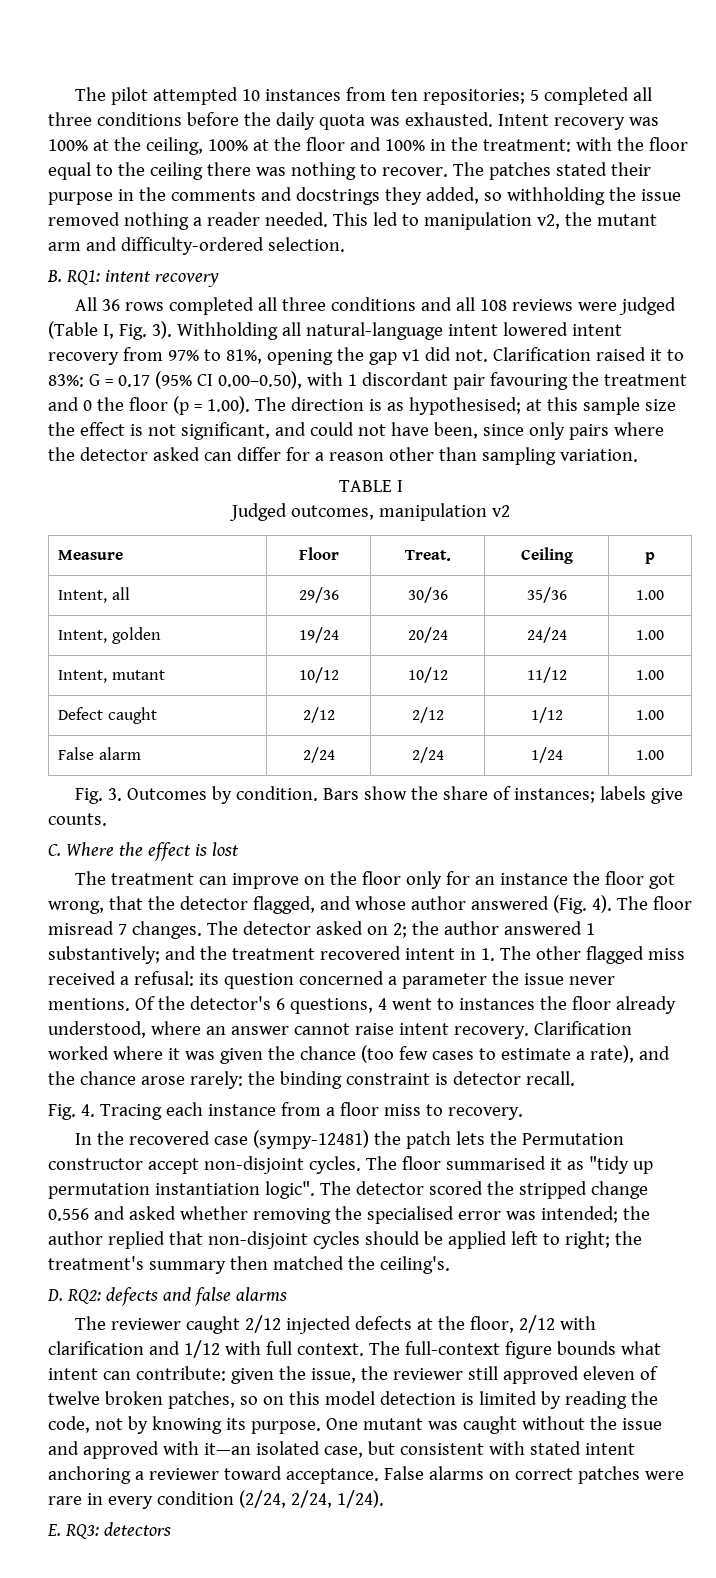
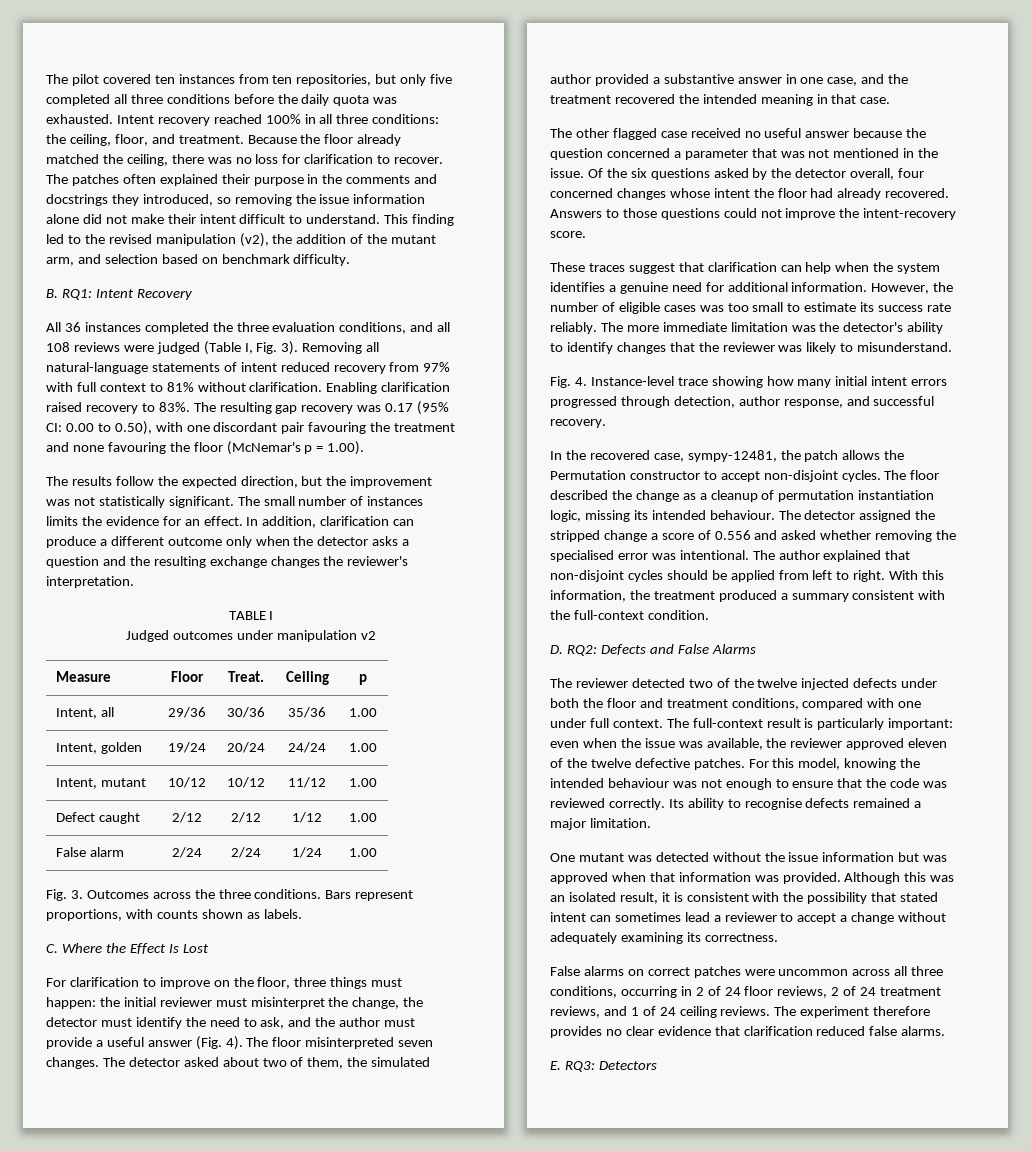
[152,87,260,105] attempted 10 -> [102,74,175,84] covered ten
[422,89,539,105] repositories; 5 -> [296,74,453,86] repositories, but only five
[628,117,659,126] [48,137,688,155] [48,162,356,180] was 100% at the ceiling, 100% at the floor and 100% in the treatment: with the floor equal to the ceiling there was nothing -> [213,114,440,124] [46,134,402,146] [46,154,374,166] reached 100% in all three conditions: the ceiling, floor, and treatment. Because the floor already matched the ceiling, there was no loss for clarification
[555,162,607,176] stated -> [122,174,218,186] often explained
[425,187,681,205] [48,212,657,230] [48,237,345,255] added, so withholding the issue removed nothing a reader needed. This led to manipulation v2, the mutant arm and difficulty-ordered selection. -> [142,194,426,206] [46,214,455,226] [46,233,437,247] [46,254,351,266] introduced, so removing the issue information alone did not make their intent difficult to understand. This finding led to the revised manipulation (v2), the addition of the mutant arm, and selection based on benchmark difficulty.
[104,270,219,287] intent recovery -> [95,289,193,300] Intent Recovery
[124,297,416,315] rows completed all three conditions -> [84,322,407,334] instances completed the three evaluation conditions,
[176,322,278,340] Withholding -> [302,342,363,354] Removing
[447,322,622,336] [48,347,684,365] [48,371,357,389] intent lowered intent recovery from 97% to 81%, opening the gap v1 did not. Clarification raised it to 83%: G = 0.17 (95% CI 0.00–0.50), with 1 -> [151,362,451,374] [46,382,451,394] [46,401,450,415] [46,421,210,435] statements of intent reduced recovery from 97% with full context to 81% without clarification. Enabling clarification raised recovery to 83%. The resulting gap recovery was 0.17 (95% CI: 0.00 to 0.50), with one
[82,396,676,415] [48,422,664,440] [48,447,638,465] 0 the floor (p = 1.00). The direction is as hypothesised; at this sample size the effect is not significant, and could not have been, since only pairs where the detector asked can differ for a reason other than sampling variation. -> [72,441,365,455] [46,476,433,488] [46,496,424,508] [46,516,415,528] [46,536,410,548] [46,556,409,568] [46,576,134,588] none favouring the floor (McNemar's p = 1.00). // The results follow the expected direction, but the improvement was not statistically significant. The small number of instances limits the evidence for an effect. In addition, clarification can produce a different outcome only when the detector asks a question and the resulting exchange changes the reviewer's interpretation.
[290,505,374,520] outcomes, -> [173,630,273,640] outcomes under
[211,786,683,804] [48,813,107,826] [48,842,239,861] [74,871,675,889] [48,896,549,914] by condition. Bars show the share of instances; labels give counts. // C. Where the effect is lost // The treatment can improve on the floor only for an instance the floor got wrong, that the detector flagged, and whose author answered -> [152,889,414,901] [46,909,302,921] [46,943,209,954] [46,977,403,989] [46,997,424,1009] [46,1017,416,1029] [46,1037,192,1049] across the three conditions. Bars represent proportions, with counts shown as labels. // C. Where the Effect Is Lost // For clarification to improve on the floor, three things must happen: the initial reviewer must misinterpret the change, the detector must identify the need to ask, and the author must provide a useful answer
[48,921,127,935] misread 7 -> [305,1037,434,1049] misinterpreted seven
[366,921,595,938] [48,946,685,964] [48,971,615,989] [48,996,676,1014] [48,1021,632,1039] [48,1045,670,1064] [48,1071,575,1089] [48,1102,443,1120] on 2; the author answered 1 substantively; and the treatment recovered intent in 1. The other flagged miss received a refusal: its question concerned a parameter the issue never mentions. Of the detector's 6 questions, 4 went to instances the floor already understood, where an answer cannot raise intent recovery. Clarification worked where it was given the chance (too few cases to estimate a rate), and the chance arose rarely: the binding constraint is detector recall. // Fig. 4. Tracing each instance from a floor miss to -> [222,1057,431,1069] [550,74,909,86] [550,94,891,106] [550,128,927,140] [550,148,939,160] [550,168,925,180] [550,188,950,200] [550,208,957,220] [550,231,586,238] [550,262,941,274] [550,282,954,294] [550,302,952,314] [550,322,944,334] [550,342,953,354] [550,376,948,388] [550,396,935,408] about two of them, the simulated author provided a substantive answer in one case, and the treatment recovered the intended meaning in that case. // The other flagged case received no useful answer because the question concerned a parameter that was not mentioned in the issue. Of the six questions asked by the detector overall, four concerned changes whose intent the floor had already recovered. Answers to those questions could not improve the intent-recovery score. // These traces suggest that clarification can help when the system identifies a genuine need for additional information. However, the number of eligible cases was too small to estimate its success rate reliably. The more immediate limitation was the detector's ability to identify changes that the reviewer was likely to misunderstand. // Fig. 4. Instance-level trace showing how many initial intent errors progressed through detection, author response, and successful
[213,1130,369,1149] case (sympy-12481) -> [653,450,777,462] case, sympy-12481,
[455,1131,485,1145] lets -> [842,450,881,460] allows
(143, 1164) none -> [703,471,717,480] to
[445,1156,653,1174] [48,1181,483,1199] summarised it as "tidy up permutation instantiation logic". The detector scored -> [550,490,935,502] [550,510,912,522] described the change as a cleanup of permutation instantiation logic, missing its intended behaviour. The detector assigned
(648, 1190) none -> [650,530,711,540] a score of
[540,1206,650,1223] [48,1231,165,1249] intended; the author replied -> [679,550,882,562] intentional. The author explained
(507, 1240) none -> [778,570,809,580] from
[564,1231,642,1249] [48,1256,450,1274] [47,1287,287,1306] [74,1315,596,1334] [48,1340,661,1359] [48,1366,498,1384] right; the treatment's summary then matched the ceiling's. // D. RQ2: defects and false alarms // The reviewer caught 2/12 injected defects at the floor, 2/12 with clarification and 1/12 with full context. The full-context figure bounds what intent can contribute: given the issue, the reviewer still -> [853,570,945,582] [550,590,946,602] [550,610,709,620] [550,644,756,656] [550,678,938,690] [550,698,922,710] [550,718,954,730] [550,738,843,750] right. With this information, the treatment produced a summary consistent with the full-context condition. // D. RQ2: Defects and False Alarms // The reviewer detected two of the twelve injected defects under both the floor and treatment conditions, compared with one under full context. The full-context result is particularly important: even when the issue was available, the reviewer
[48,1391,658,1409] [48,1416,321,1434] twelve broken patches, so on this model detection is limited by reading the code, not by knowing its purpose. -> [566,758,921,770] [550,778,948,790] [550,798,922,810] [550,818,651,830] the twelve defective patches. For this model, knowing the intended behaviour was not enough to ensure that the code was reviewed correctly. Its ability to recognise defects remained a major limitation. //
[462,1416,517,1434] caught -> [655,852,709,862] detected
[48,1441,635,1459] [48,1466,379,1484] and approved with it—an isolated case, but consistent with stated intent anchoring a reviewer toward acceptance. -> [822,852,948,862] [550,872,955,884] [550,892,939,904] [550,912,947,924] [550,932,778,944] information but was approved when that information was provided. Although this was an isolated result, it is consistent with the possibility that stated intent can sometimes lead a reviewer to accept a change without adequately examining its correctness. //
[48,1490,384,1509] rare in every condition (2/24, 2/24, 1/24). -> [778,966,944,976] [550,986,942,998] [550,1006,931,1018] [550,1026,946,1038] uncommon across all three conditions, occurring in 2 of 24 floor reviews, 2 of 24 treatment reviews, and 1 of 24 ceiling reviews. The experiment therefore provides no clear evidence that clarification reduced false alarms.
[103,1522,171,1536] detectors -> [598,1061,657,1070] Detectors

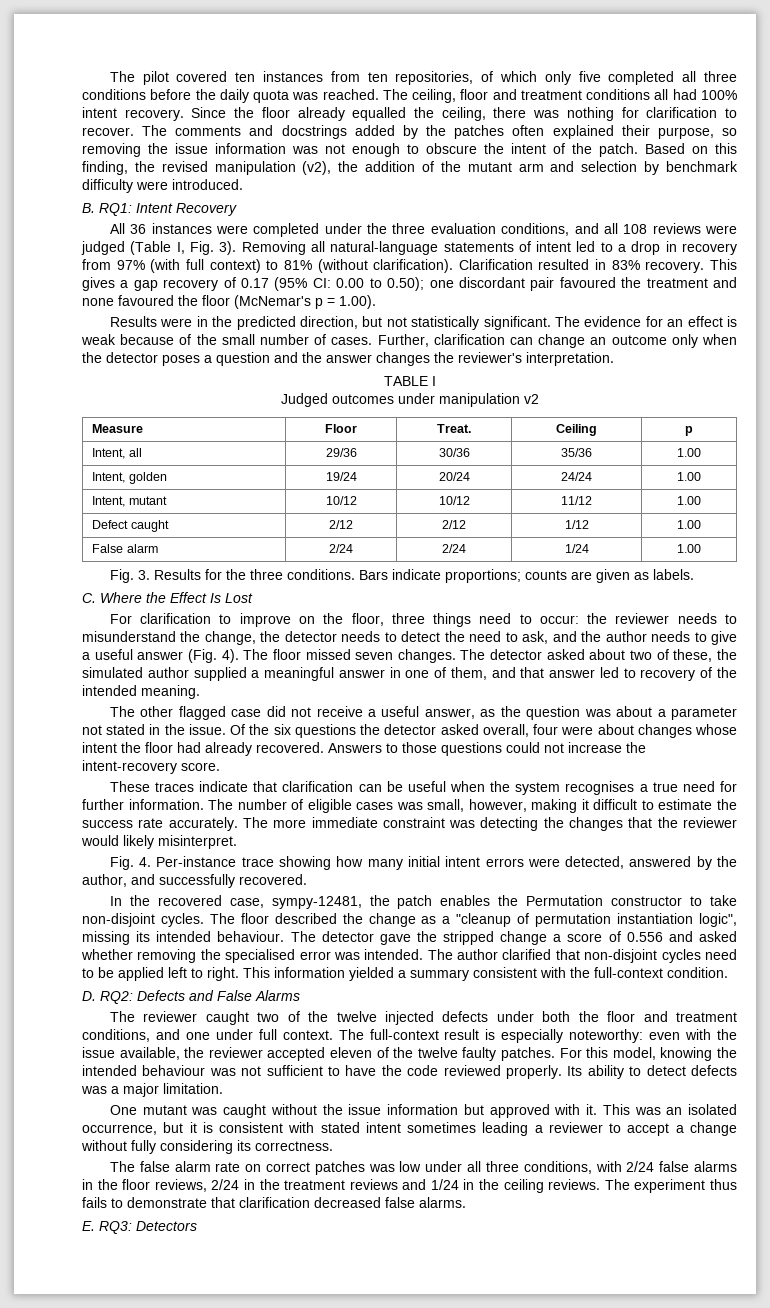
[375,74,397,84] but -> [481,71,538,82] of which
[46,114,440,126] [46,134,297,146] exhausted. Intent recovery reached 100% in all three conditions: the ceiling, floor, and treatment. Because -> [322,89,737,103] [82,107,227,121] reached. The ceiling, floor and treatment conditions all had 100% intent recovery. Since
[46,154,99,164] matched -> [352,107,407,121] equalled
[235,154,279,164] no loss -> [566,107,614,121] nothing
[71,174,438,186] [46,194,213,206] patches often explained their purpose in the comments and docstrings they introduced, -> [175,125,714,139] comments and docstrings added by the patches often explained their purpose,
[46,214,455,226] [46,234,81,244] alone did not make their intent difficult to understand. This finding led to -> [292,143,737,157] [82,161,128,175] was not enough to obscure the intent of the patch. Based on this finding,
[46,257,74,266] arm, -> [518,163,544,172] arm
[161,254,351,266] based on benchmark difficulty. -> [644,161,738,175] [82,179,243,193] by benchmark difficulty were introduced.
[144,322,209,334] completed -> [215,223,362,237] were completed under
[280,362,451,374] [46,382,451,394] [46,402,272,414] reduced recovery from 97% with full context to 81% without clarification. Enabling clarification raised recovery to 83%. The resulting -> [576,241,737,255] [82,259,737,273] [82,277,129,291] led to a drop in recovery from 97% (with full context) to 81% (without clarification). Clarification resulted in 83% recovery. This gives a
[357,405,382,412] was -> [223,277,236,288] of
[114,421,183,435] 0.50), with -> [387,277,425,291] 0.50);
[308,422,367,434] favouring -> [559,277,616,288] favoured
[107,442,166,454] favouring -> [118,295,174,306] favoured
[46,476,433,488] [46,496,424,508] [46,516,415,528] [46,536,164,548] The results follow the expected direction, but the improvement was not statistically significant. The small number of instances limits the evidence for an effect. In addition, clarification can produce a different -> [109,316,737,330] [81,334,607,348] Results were in the predicted direction, but not statistically significant. The evidence for an effect is weak because of the small number of cases. Further, clarification can change an
[372,536,399,546] asks -> [162,355,200,366] poses
[153,556,267,568] resulting exchange -> [326,354,372,363] answer
[86,890,191,899] Outcomes across -> [153,569,222,580] Results for
[355,890,414,901] [46,909,243,921] represent proportions, with counts shown -> [391,569,630,583] indicate proportions; counts are given
[371,978,403,987] [46,997,325,1009] must happen: the initial reviewer must misinterpret -> [479,613,738,624] [82,631,176,642] need to occur: the reviewer needs to misunderstand
[100,1017,182,1029] must identify -> [341,631,441,642] needs to detect
[384,1018,416,1027] [46,1037,92,1049] must provide -> [651,631,738,645] needs to give
[305,1037,395,1049] misinterpreted -> [305,649,351,660] missed
[307,1057,344,1069] them, -> [673,649,713,662] these,
[594,74,909,86] [550,94,891,106] [550,128,927,140] [550,148,900,160] provided a substantive answer in one case, and the treatment recovered the intended meaning in that case. // The other flagged case received no useful answer because the question concerned a parameter that was not mentioned -> [193,667,737,681] [82,685,200,699] [109,706,737,720] [82,724,146,735] supplied a meaningful answer in one of them, and that answer led to recovery of the intended meaning. // The other flagged case did not receive a useful answer, as the question was about a parameter not stated
[713,168,847,180] asked by the detector -> [360,724,479,735] the detector asked
[550,188,613,198] concerned -> [561,724,634,735] were about
[785,208,836,220] improve -> [568,742,622,753] increase
[628,263,675,274] suggest -> [199,781,249,792] indicate
[805,262,832,274] help -> [386,781,446,792] be useful
[550,282,954,294] identifies a genuine need for additional information. However, the -> [565,781,738,795] [82,799,234,810] recognises a true need for further information. The
[727,302,784,312] too small -> [427,799,638,813] small, however, making it difficult
[860,302,875,312] its -> [717,799,737,810] the
[550,322,597,334] reliably. -> [168,817,238,831] accurately.
[730,322,944,334] [550,342,953,354] limitation was the detector's ability to identify changes that the reviewer was likely to misunderstand. -> [382,817,737,831] [81,835,237,849] constraint was detecting the changes that the reviewer would likely misinterpret.
[590,376,674,386] Instance-level -> [156,856,237,867] Per-instance
[550,396,935,408] [550,419,606,428] progressed through detection, author response, and successful recovery. -> [527,856,737,870] [82,874,307,888] were detected, answered by the author, and successfully recovered.
[842,450,881,460] allows -> [440,895,491,906] enables
[720,471,760,482] accept -> [710,895,738,906] take
[710,490,758,502] cleanup -> [456,913,512,927] "cleanup
[550,510,581,522] logic, -> [698,913,737,927] logic",
[859,510,912,522] assigned -> [379,934,411,945] gave
[679,550,749,560] intentional. -> [364,949,424,960] intended.
[823,550,882,562] explained -> [502,949,552,960] clarified
[666,570,708,580] should -> [704,949,737,960] [82,968,94,978] need to
[778,570,809,580] from -> (164, 974) none
[889,570,945,580] [550,590,777,602] With this information, the treatment produced -> [243,967,394,981] This information yielded
[631,678,685,688] detected -> [205,1011,249,1025] caught
[802,698,895,710] compared with -> [155,1029,180,1040] and
[817,718,954,730] [550,738,703,748] particularly important: even when the issue was -> [501,1029,738,1043] [82,1047,115,1058] especially noteworthy: even with the issue
[846,738,905,750] approved -> [267,1047,326,1061] accepted
[634,758,690,768] defective -> [462,1047,497,1061] faulty
[725,778,948,790] [550,798,911,810] enough to ensure that the code was reviewed correctly. Its ability to recognise defects remained -> [266,1065,737,1079] [81,1086,107,1094] sufficient to have the code reviewed properly. Its ability to detect defects was
[655,852,709,862] detected -> [223,1104,267,1118] caught
[923,855,948,862] [550,872,927,884] was approved when that information was provided. Although this -> [489,1104,630,1118] approved with it. This
[619,892,658,904] result, -> [82,1122,184,1135] occurrence, but
[783,892,939,904] [550,912,710,922] the possibility that stated intent can sometimes lead -> [320,1122,529,1136] stated intent sometimes leading
[550,932,683,944] adequately examining -> [131,1140,233,1154] fully considering
[550,966,944,978] [550,986,942,998] [550,1006,931,1018] [550,1026,866,1038] False alarms on correct patches were uncommon across all three conditions, occurring in 2 of 24 floor reviews, 2 of 24 treatment reviews, and 1 of 24 ceiling reviews. The experiment therefore provides no clear evidence that clarification reduced -> [109,1161,737,1175] [82,1179,737,1193] [82,1197,381,1208] The false alarm rate on correct patches was low under all three conditions, with 2/24 false alarms in the floor reviews, 2/24 in the treatment reviews and 1/24 in the ceiling reviews. The experiment thus fails to demonstrate that clarification decreased

